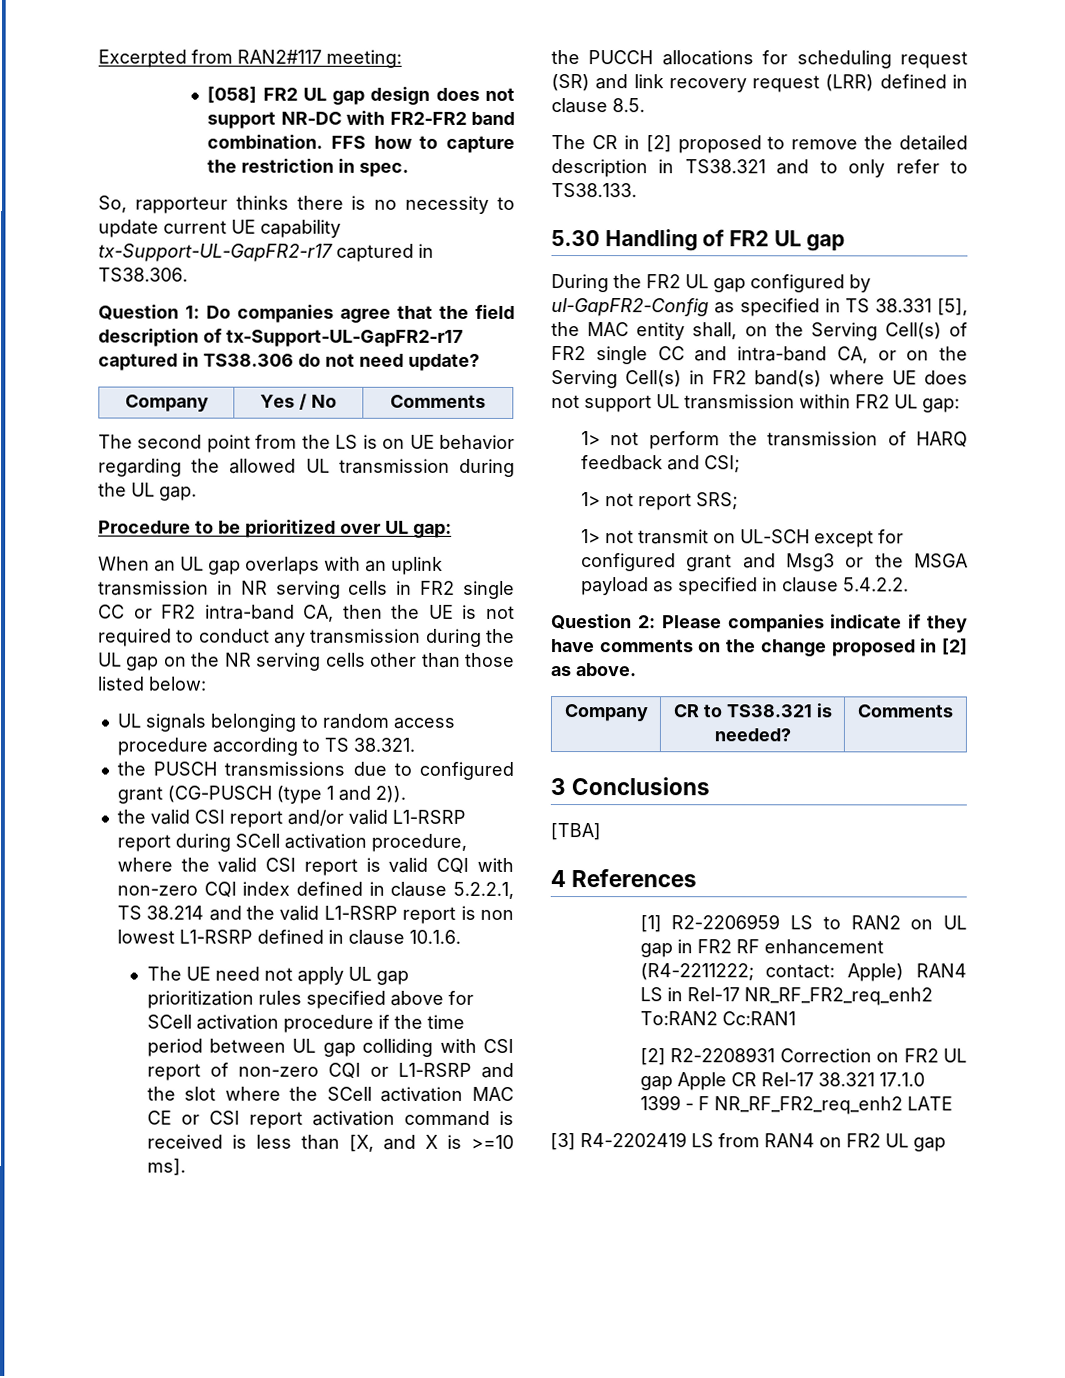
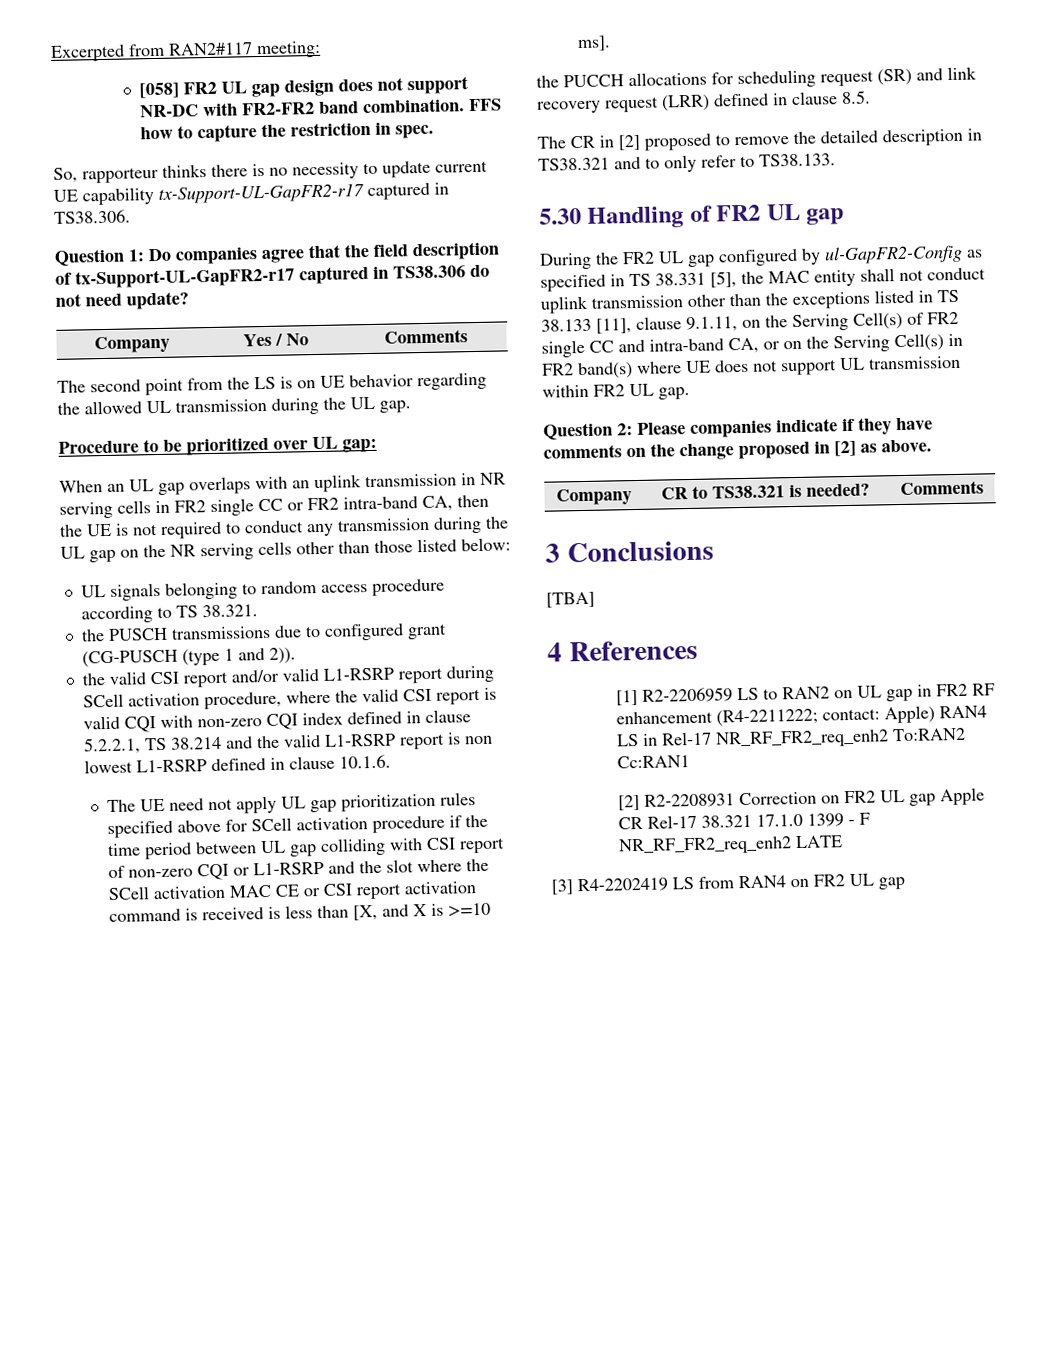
[692,322,738,340] shall, -> [860,267,986,282] [540,289,959,314] [541,316,738,334] shall not conduct uplink transmission other than the exceptions listed in TS 38.133 [11], clause 9.1.11,
[922,398,960,413] [580,431,968,450] [580,455,740,473] [580,492,738,511] [580,529,904,548] [580,553,968,572] [580,577,909,596] gap: // 1> not perform the transmission of HARQ feedback and CSI; // 1> not report SRS; // 1> not transmit on UL-SCH except for configured grant and Msg3 or the MSGA payload as specified in clause 5.4.2.2. -> [658,386,690,400] gap.

